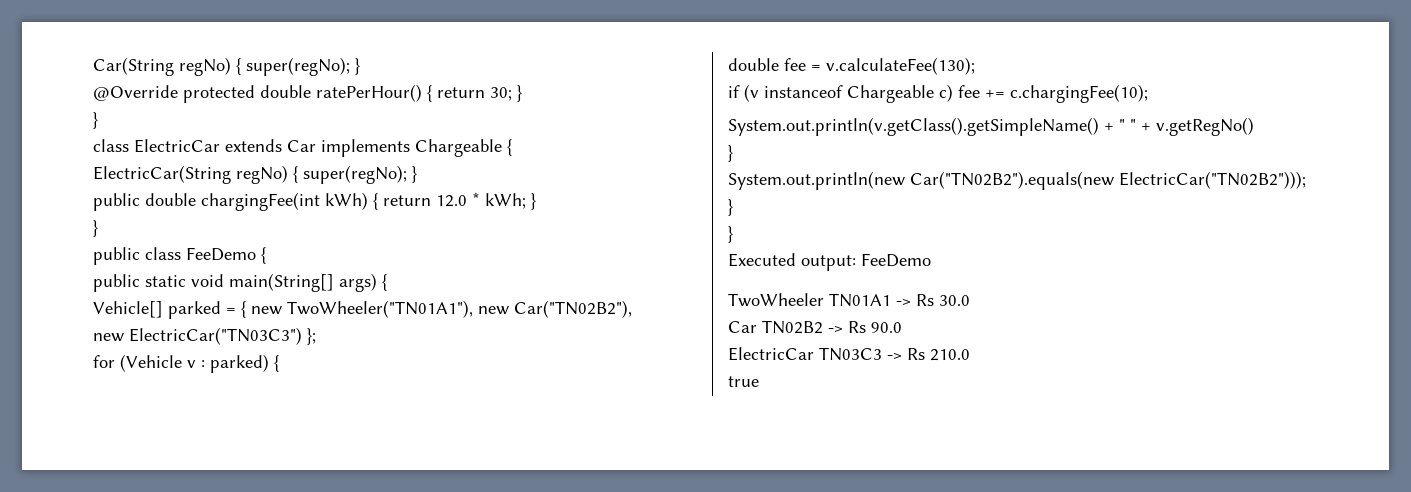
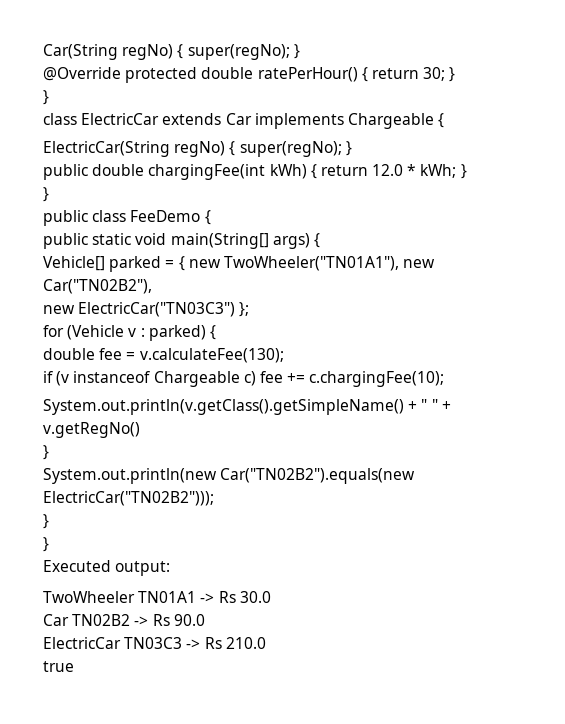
[861,253,931,267] FeeDemo -> (171, 568) none

